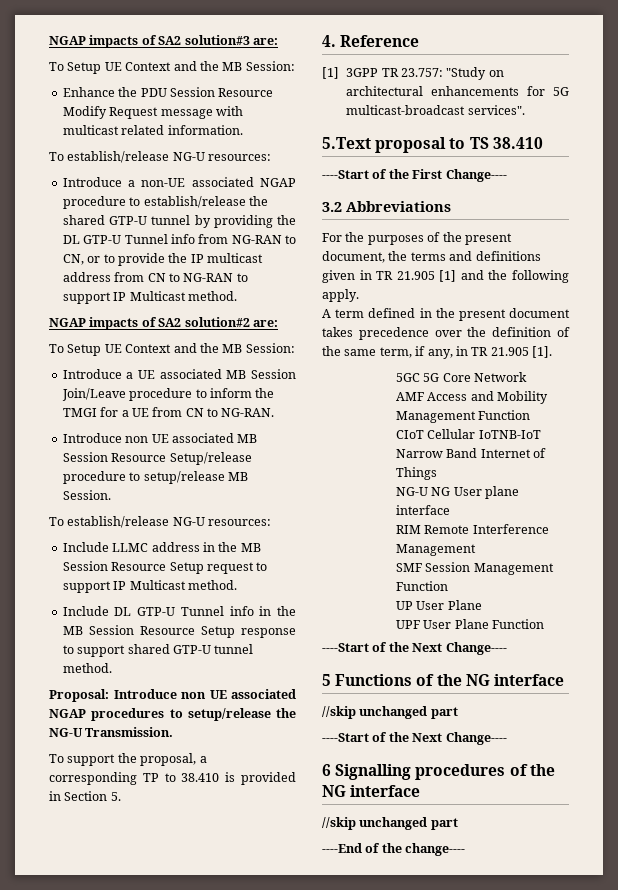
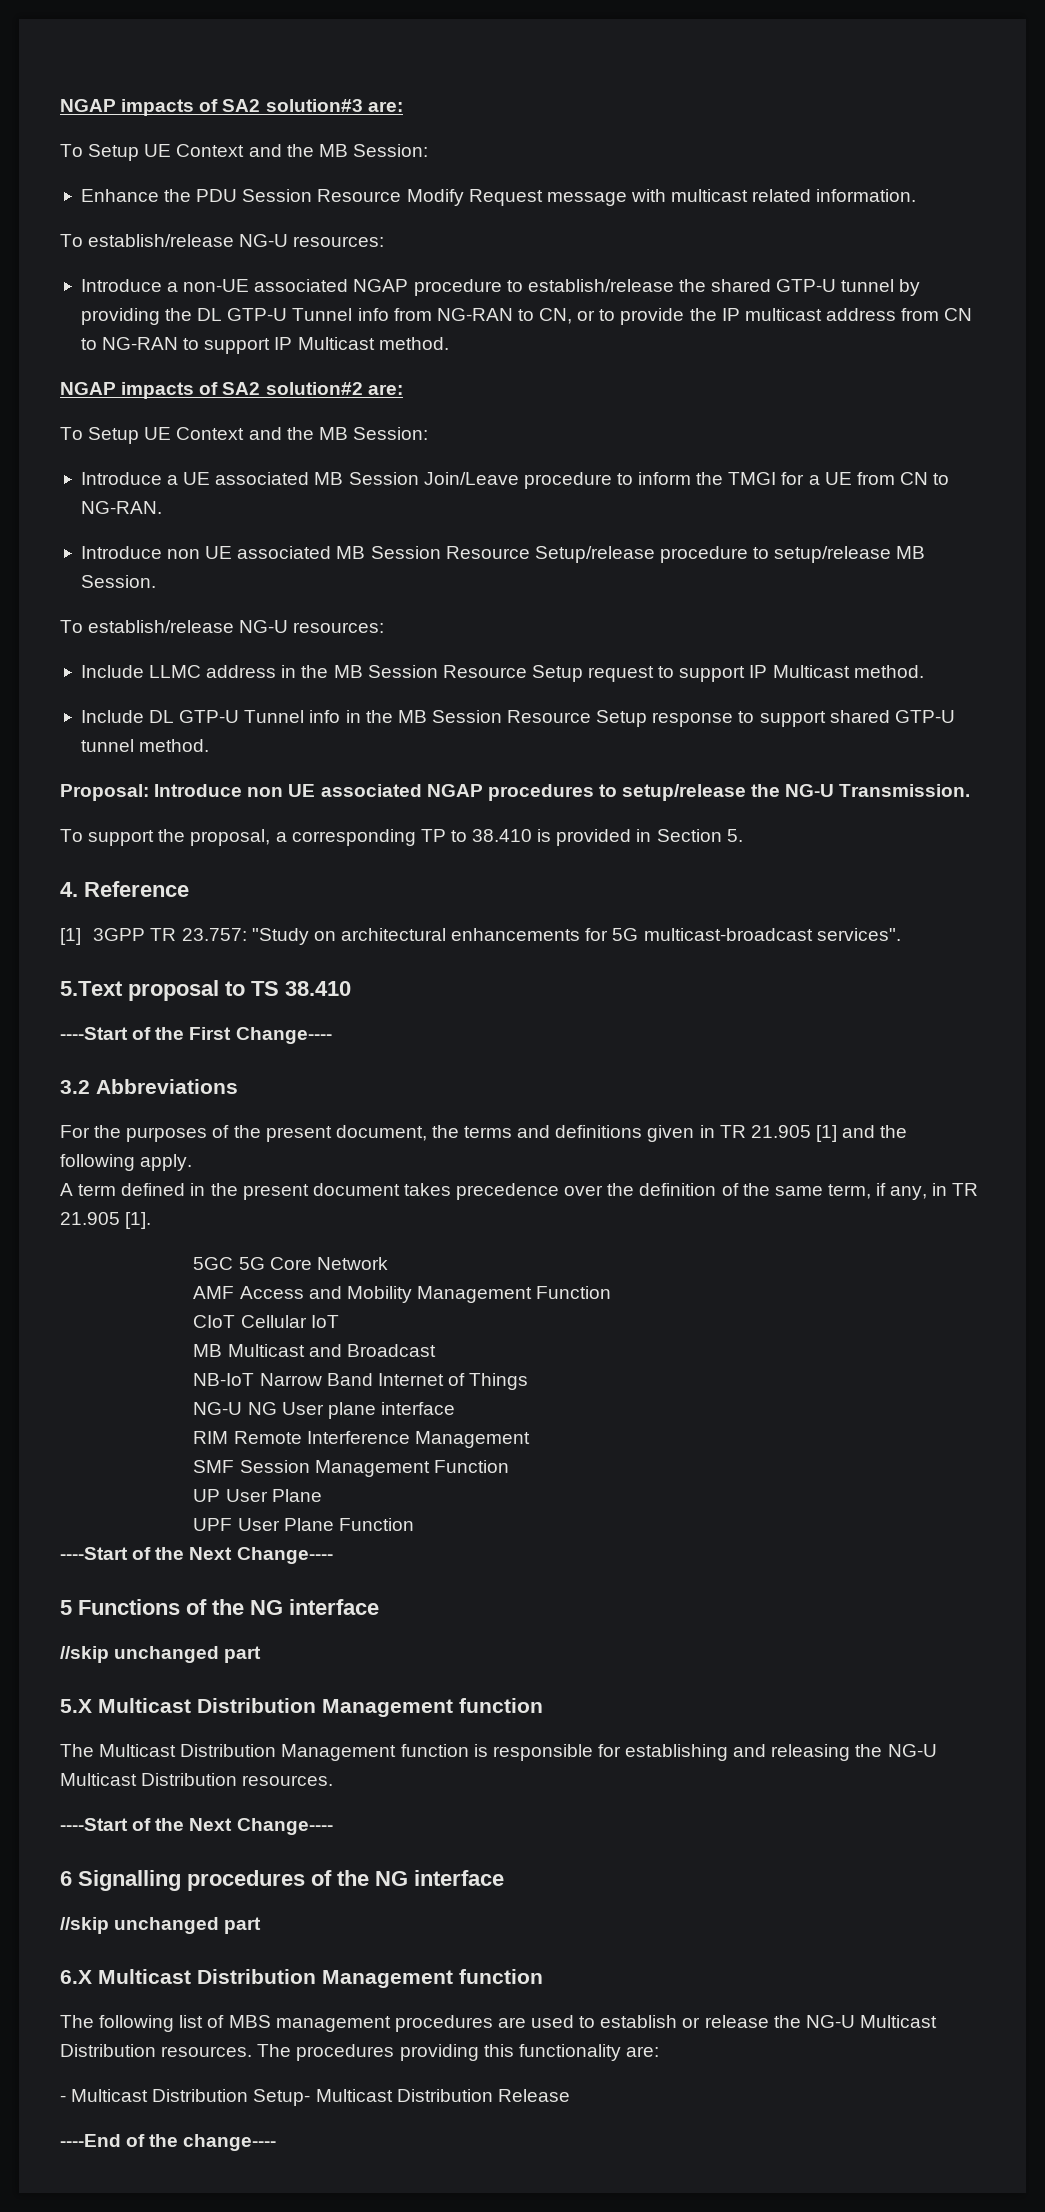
[478,430,541,439] IoTNB-IoT -> [310,1315,339,1328] [193,1344,436,1357] [193,1373,255,1386] IoT // MB Multicast and Broadcast // NB-IoT
(458, 713) none -> [60,1698,543,1717] [60,1744,937,1761] [60,1773,334,1786] // 5.X Multicast Distribution Management function // The Multicast Distribution Management function is responsible for establishing and releasing the NG-U Multicast Distribution resources.
(458, 824) none -> [60,1969,543,1988] [60,2015,937,2032] [60,2044,659,2061] [60,2089,570,2106] // 6.X Multicast Distribution Management function // The following list of MBS management procedures are used to establish or release the NG-U Multicast Distribution resources. The procedures providing this functionality are: // - Multicast Distribution Setup- Multicast Distribution Release

